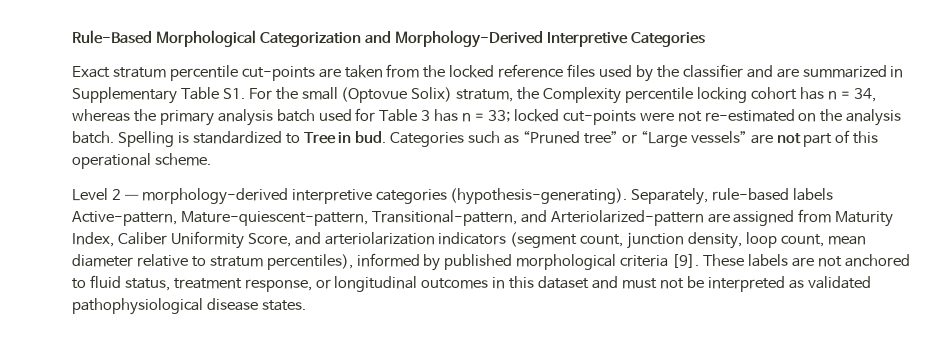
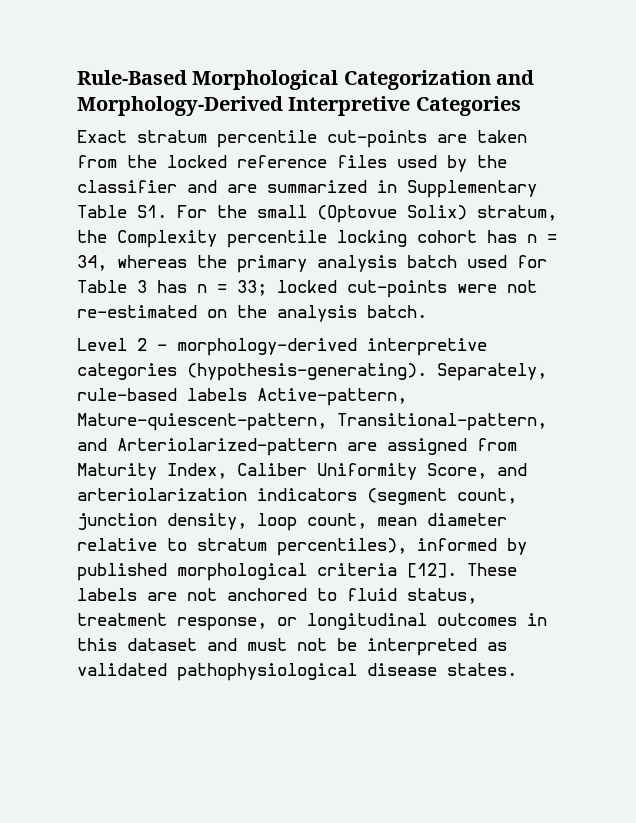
[117,130,879,147] [72,153,211,169] Spelling is standardized to Tree in bud. Categories such as “Pruned tree” or “Large vessels” are not part of this operational scheme. -> (427, 311) none
[124,194,139,200] — -> [157,344,167,351] -
[672,254,700,268] [9]. -> [407,563,457,578] [12].

